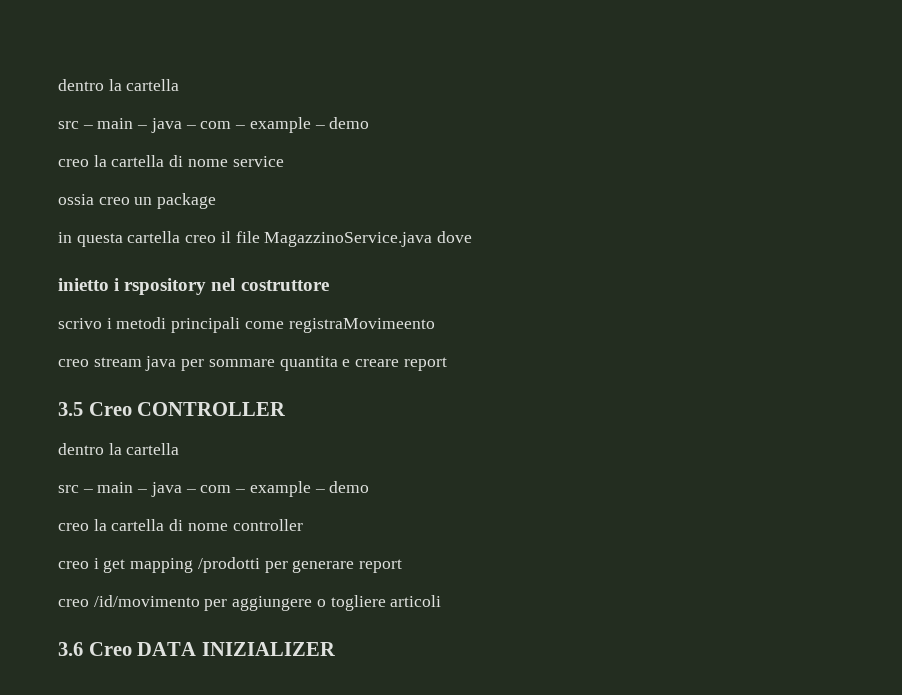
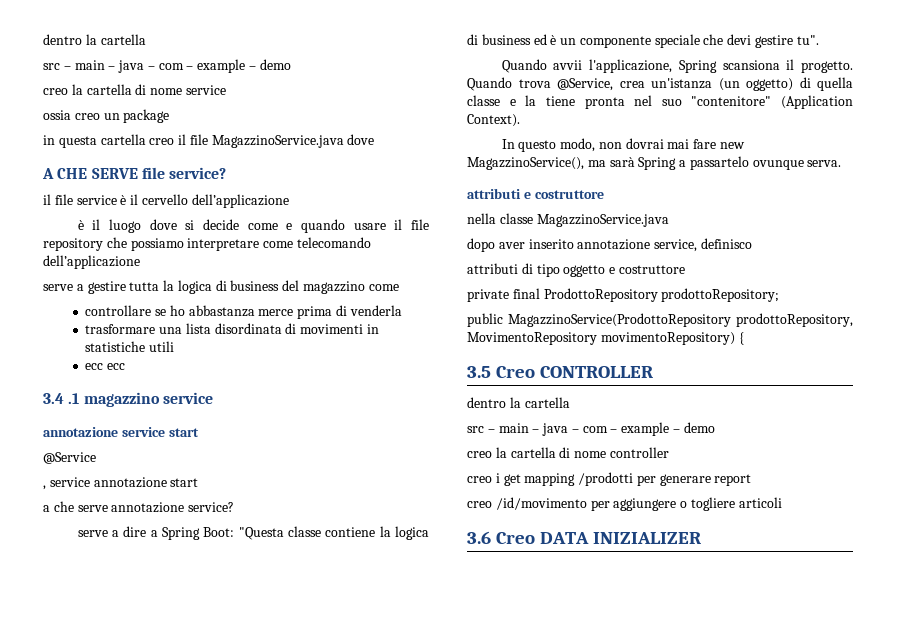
[58,278,329,295] [58,317,435,333] [58,356,447,371] inietto i rspository nel costruttore // scrivo i metodi principali come registraMovimeento // creo stream java per sommare quantita e creare report -> [42,167,227,179] [43,194,289,208] [77,219,430,233] [43,237,371,251] [43,255,140,269] [43,280,399,294] [85,305,402,319] [85,323,379,334] [85,341,175,352] [85,363,126,370] [43,392,213,407] [43,427,199,437] [43,452,96,464] [43,477,199,490] [43,501,235,513] [77,526,429,540] [467,34,819,48] [501,59,853,73] [467,77,853,91] [467,95,853,109] [467,114,520,127] [501,138,746,152] [467,156,842,170] [467,188,604,199] [467,213,669,227] [467,238,752,252] [467,263,685,277] [467,288,780,302] [467,313,853,327] [467,332,744,345] A CHE SERVE file service? // il file service è il cervello dell’applicazione // è il luogo dove si decide come e quando usare il file repository che possiamo interpretare come telecomando dell’applicazione // serve a gestire tutta la logica di business del magazzino come // controllare se ho abbastanza merce prima di venderla // trasformare una lista disordinata di movimenti in statistiche utili // ecc ecc // 3.4 .1 magazzino service // annotazione service start // @Service // , service annotazione start // a che serve annotazione service? // serve a dire a Spring Boot: "Questa classe contiene la logica di business ed è un componente speciale che devi gestire tu". // Quando avvii l'applicazione, Spring scansiona il progetto. Quando trova @Service, crea un'istanza (un oggetto) di quella classe e la tiene pronta nel suo "contenitore" (Application Context). // In questo modo, non dovrai mai fare new MagazzinoService(), ma sarà Spring a passartelo ovunque serva. // attributi e costruttore // nella classe MagazzinoService.java // dopo aver inserito annotazione service, definisco // attributi di tipo oggetto e costruttore // private final ProdottoRepository prodottoRepository; // public MagazzinoService(ProdottoRepository prodottoRepository, MovimentoRepository movimentoRepository) {

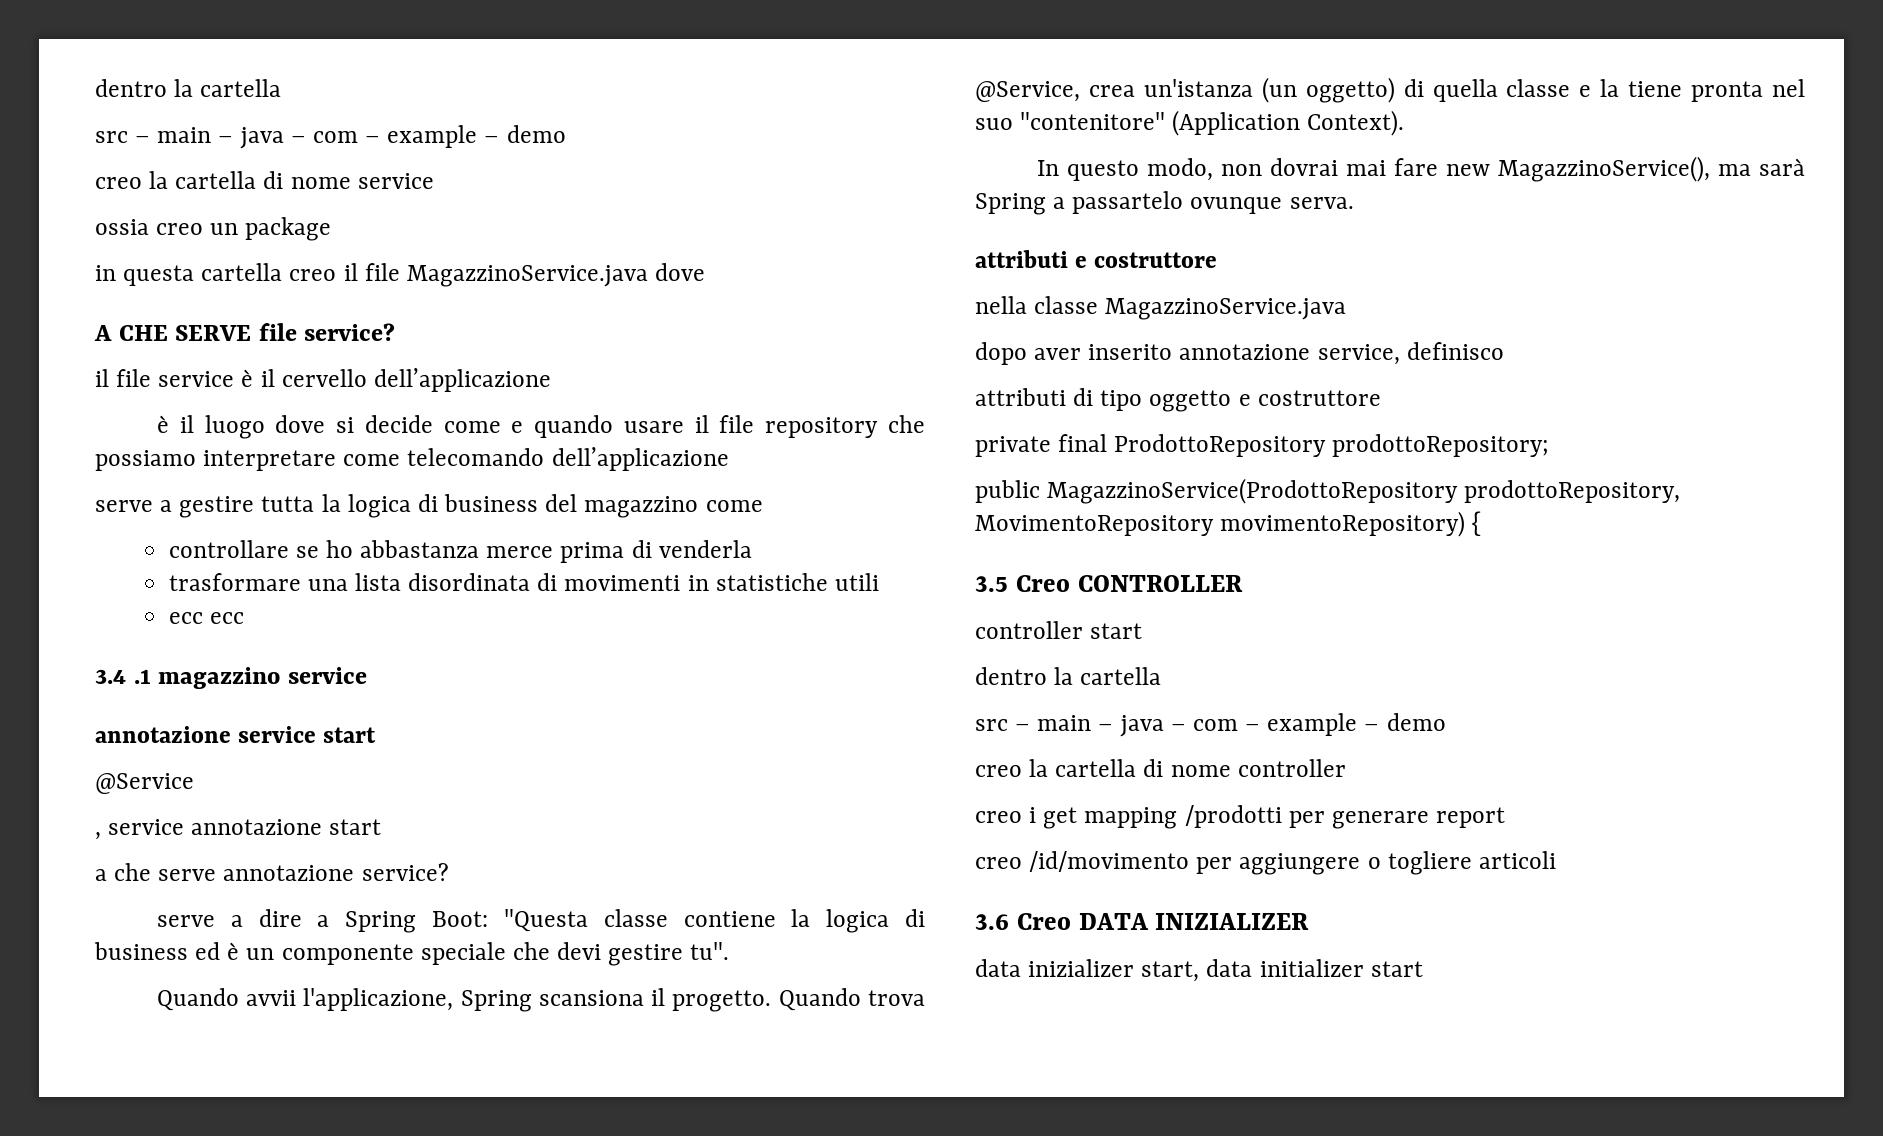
(654, 372) none -> [975,621,1143,639] // controller start
(702, 538) none -> [975,959,1423,982] // data inizializer start, data initializer start

